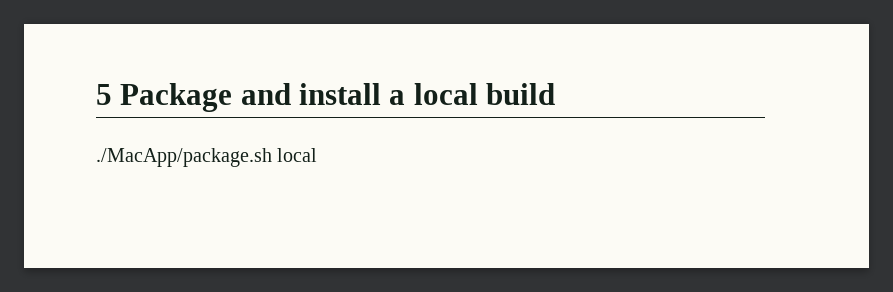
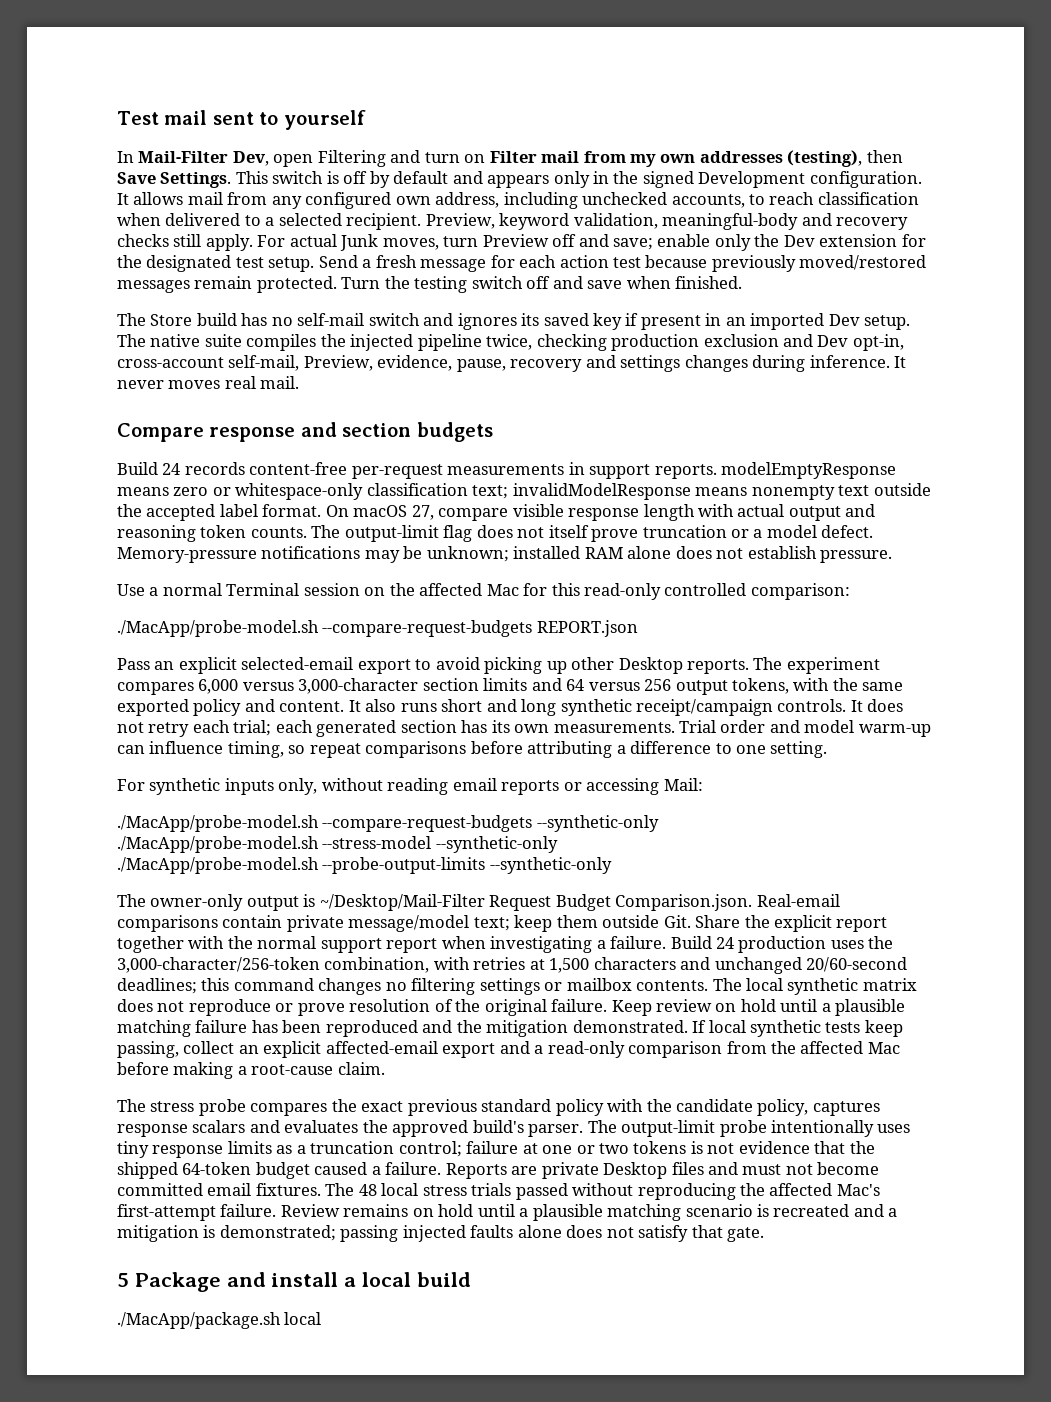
(96, 94) none -> [117,110,366,130] [117,150,903,167] [117,171,922,188] [117,192,919,209] [117,213,909,230] [117,234,926,251] [117,255,927,272] [117,276,743,293] [117,313,911,330] [117,334,904,351] [117,355,907,372] [117,376,300,389] [117,422,493,442] [117,462,897,479] [117,483,931,500] [117,504,876,521] [117,525,874,542] [117,546,893,563] [117,583,850,600] [117,620,638,637] [117,657,880,674] [117,678,904,695] [117,699,904,716] [117,720,931,737] [117,741,828,758] [117,778,703,795] [117,815,659,832] [117,836,558,853] [117,857,612,874] [117,894,840,911] [117,915,888,932] [117,936,894,953] [117,957,908,974] [117,978,917,995] [117,999,906,1016] [117,1020,903,1037] [117,1041,900,1058] [117,1062,385,1079] [117,1099,880,1116] [117,1120,911,1137] [117,1141,875,1158] [117,1162,880,1179] [117,1183,880,1200] [117,1204,898,1221] [117,1225,765,1242] Test mail sent to yourself // In Mail-Filter Dev, open Filtering and turn on Filter mail from my own addresses (testing), then Save Settings. This switch is off by default and appears only in the signed Development configuration. It allows mail from any configured own address, including unchecked accounts, to reach classification when delivered to a selected recipient. Preview, keyword validation, meaningful-body and recovery checks still apply. For actual Junk moves, turn Preview off and save; enable only the Dev extension for the designated test setup. Send a fresh message for each action test because previously moved/restored messages remain protected. Turn the testing switch off and save when finished. // The Store build has no self-mail switch and ignores its saved key if present in an imported Dev setup. The native suite compiles the injected pipeline twice, checking production exclusion and Dev opt-in, cross-account self-mail, Preview, evidence, pause, recovery and settings changes during inference. It never moves real mail. // Compare response and section budgets // Build 24 records content-free per-request measurements in support reports. modelEmptyResponse means zero or whitespace-only classification text; invalidModelResponse means nonempty text outside the accepted label format. On macOS 27, compare visible response length with actual output and reasoning token counts. The output-limit flag does not itself prove truncation or a model defect. Memory-pressure notifications may be unknown; installed RAM alone does not establish pressure. // Use a normal Terminal session on the affected Mac for this read-only controlled comparison: // ./MacApp/probe-model.sh --compare-request-budgets REPORT.json // Pass an explicit selected-email export to avoid picking up other Desktop reports. The experiment compares 6,000 versus 3,000-character section limits and 64 versus 256 output tokens, with the same exported policy and content. It also runs short and long synthetic receipt/campaign controls. It does not retry each trial; each generated section has its own measurements. Trial order and model warm-up can influence timing, so repeat comparisons before attributing a difference to one setting. // For synthetic inputs only, without reading email reports or accessing Mail: // ./MacApp/probe-model.sh --compare-request-budgets --synthetic-only // ./MacApp/probe-model.sh --stress-model --synthetic-only // ./MacApp/probe-model.sh --probe-output-limits --synthetic-only // The owner-only output is ~/Desktop/Mail-Filter Request Budget Comparison.json. Real-email comparisons contain private message/model text; keep them outside Git. Share the explicit report together with the normal support report when investigating a failure. Build 24 production uses the 3,000-character/256-token combination, with retries at 1,500 characters and unchanged 20/60-second deadlines; this command changes no filtering settings or mailbox contents. The local synthetic matrix does not reproduce or prove resolution of the original failure. Keep review on hold until a plausible matching failure has been reproduced and the mitigation demonstrated. If local synthetic tests keep passing, collect an explicit affected-email export and a read-only comparison from the affected Mac before making a root-cause claim. // The stress probe compares the exact previous standard policy with the candidate policy, captures response scalars and evaluates the approved build's parser. The output-limit probe intentionally uses tiny response limits as a truncation control; failure at one or two tokens is not evidence that the shipped 64-token budget caused a failure. Reports are private Desktop files and must not become committed email fixtures. The 48 local stress trials passed without reproducing the affected Mac's first-attempt failure. Review remains on hold until a plausible matching scenario is recreated and a mitigation is demonstrated; passing injected faults alone does not satisfy that gate. //

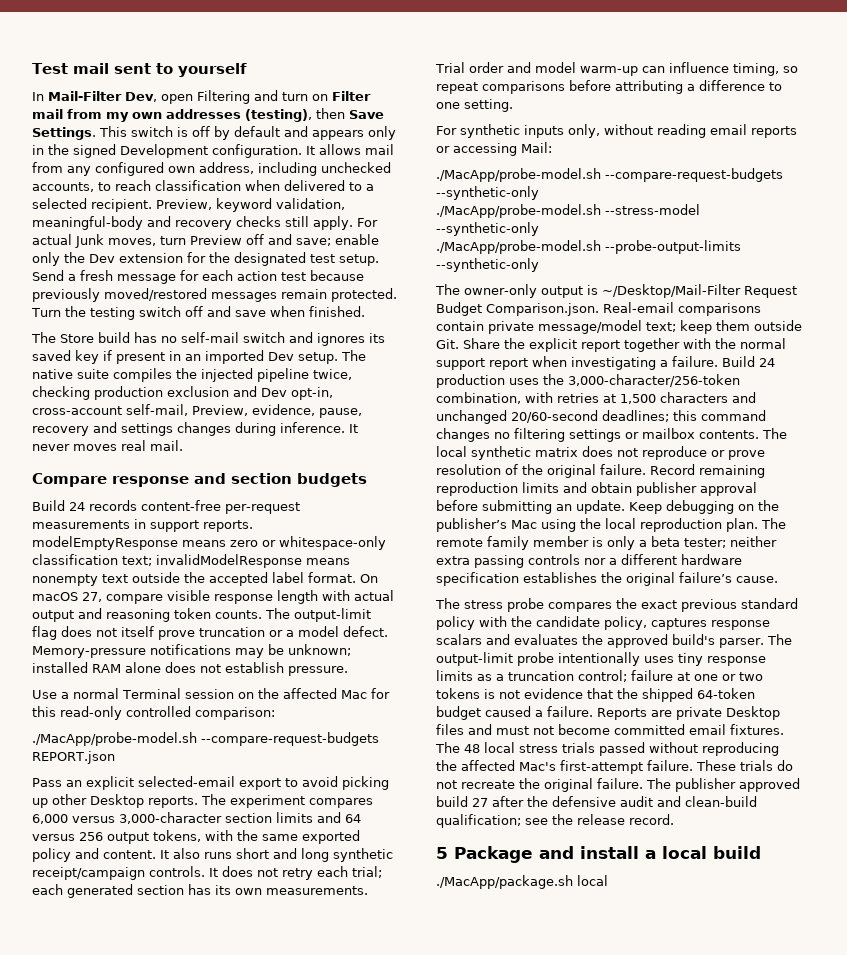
[611,999,906,1016] [117,1020,903,1037] [117,1041,900,1058] [117,1062,385,1079] Keep review on hold until a plausible matching failure has been reproduced and the mitigation demonstrated. If local synthetic tests keep passing, collect an explicit affected-email export and a read-only comparison from the affected Mac before making a root-cause claim. -> [650,464,765,478] [436,482,757,496] [436,500,779,514] [436,518,786,532] [436,536,777,550] [436,554,742,568] [436,572,778,586] Record remaining reproduction limits and obtain publisher approval before submitting an update. Keep debugging on the publisher’s Mac using the local reproduction plan. The remote family member is only a beta tester; neither extra passing controls nor a different hardware specification establishes the original failure’s cause.
[280,1204,898,1221] [117,1225,765,1242] Review remains on hold until a plausible matching scenario is recreated and a mitigation is demonstrated; passing injected faults alone does not satisfy that gate. -> [696,760,793,771] [436,778,800,792] [436,796,757,807] [436,814,674,828] These trials do not recreate the original failure. The publisher approved build 27 after the defensive audit and clean-build qualification; see the release record.

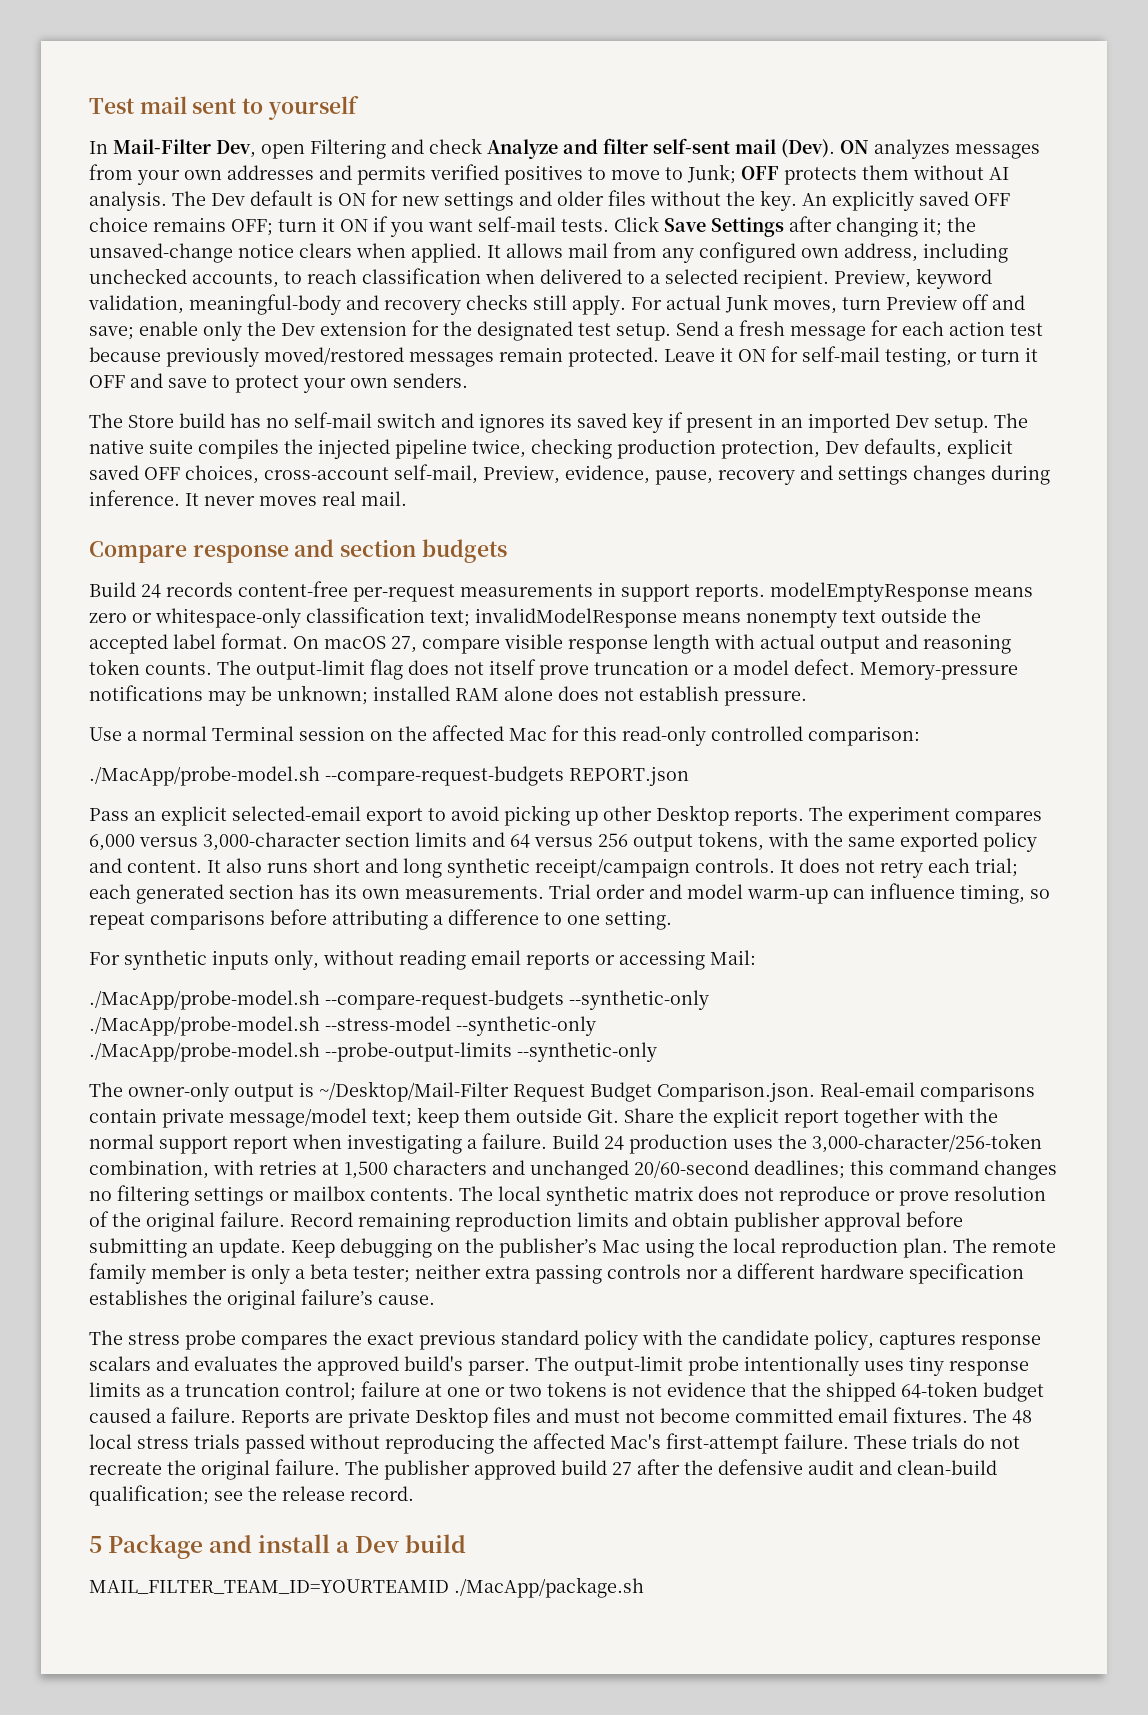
[282,91,371,101] [32,108,384,122] [32,126,396,140] [32,144,302,158] turn on Filter mail from my own addresses (testing), then Save Settings. This switch is off by default and appears only in the signed Development configuration. -> [429,138,1040,159] [89,164,1009,185] [89,190,1010,211] [89,216,976,237] [89,243,482,263] check Analyze and filter self-sent mail (Dev). ON analyzes messages from your own addresses and permits verified positives to move to Junk; OFF protects them without AI analysis. The Dev default is ON for new settings and older files without the key. An explicitly saved OFF choice remains OFF; turn it ON if you want self-mail tests. Click Save Settings after changing it; the unsaved-change notice clears when applied.
[31,306,365,320] Turn the testing switch off and save when finished. -> [664,346,1038,367] [89,373,468,393] Leave it ON for self-mail testing, or turn it OFF and save to protect your own senders.
[167,386,333,400] exclusion and Dev opt-in, -> [721,438,1013,459] [89,465,259,484] protection, Dev defaults, explicit saved OFF choices,
[662,846,707,859] local -> [355,1536,400,1553] Dev
[436,875,608,889] ./MacApp/package.sh local -> [89,1577,644,1598] MAIL_FILTER_TEAM_ID=YOURTEAMID ./MacApp/package.sh

